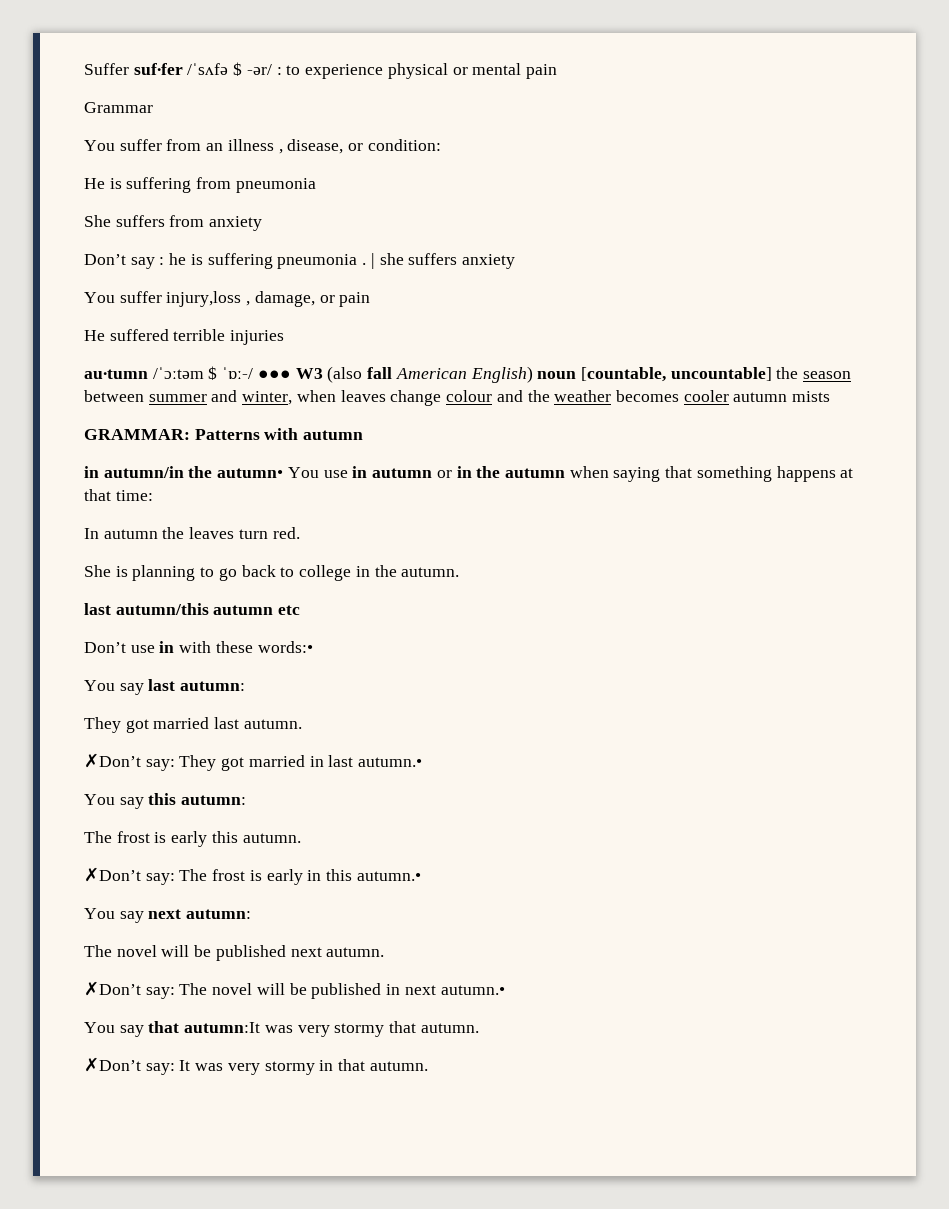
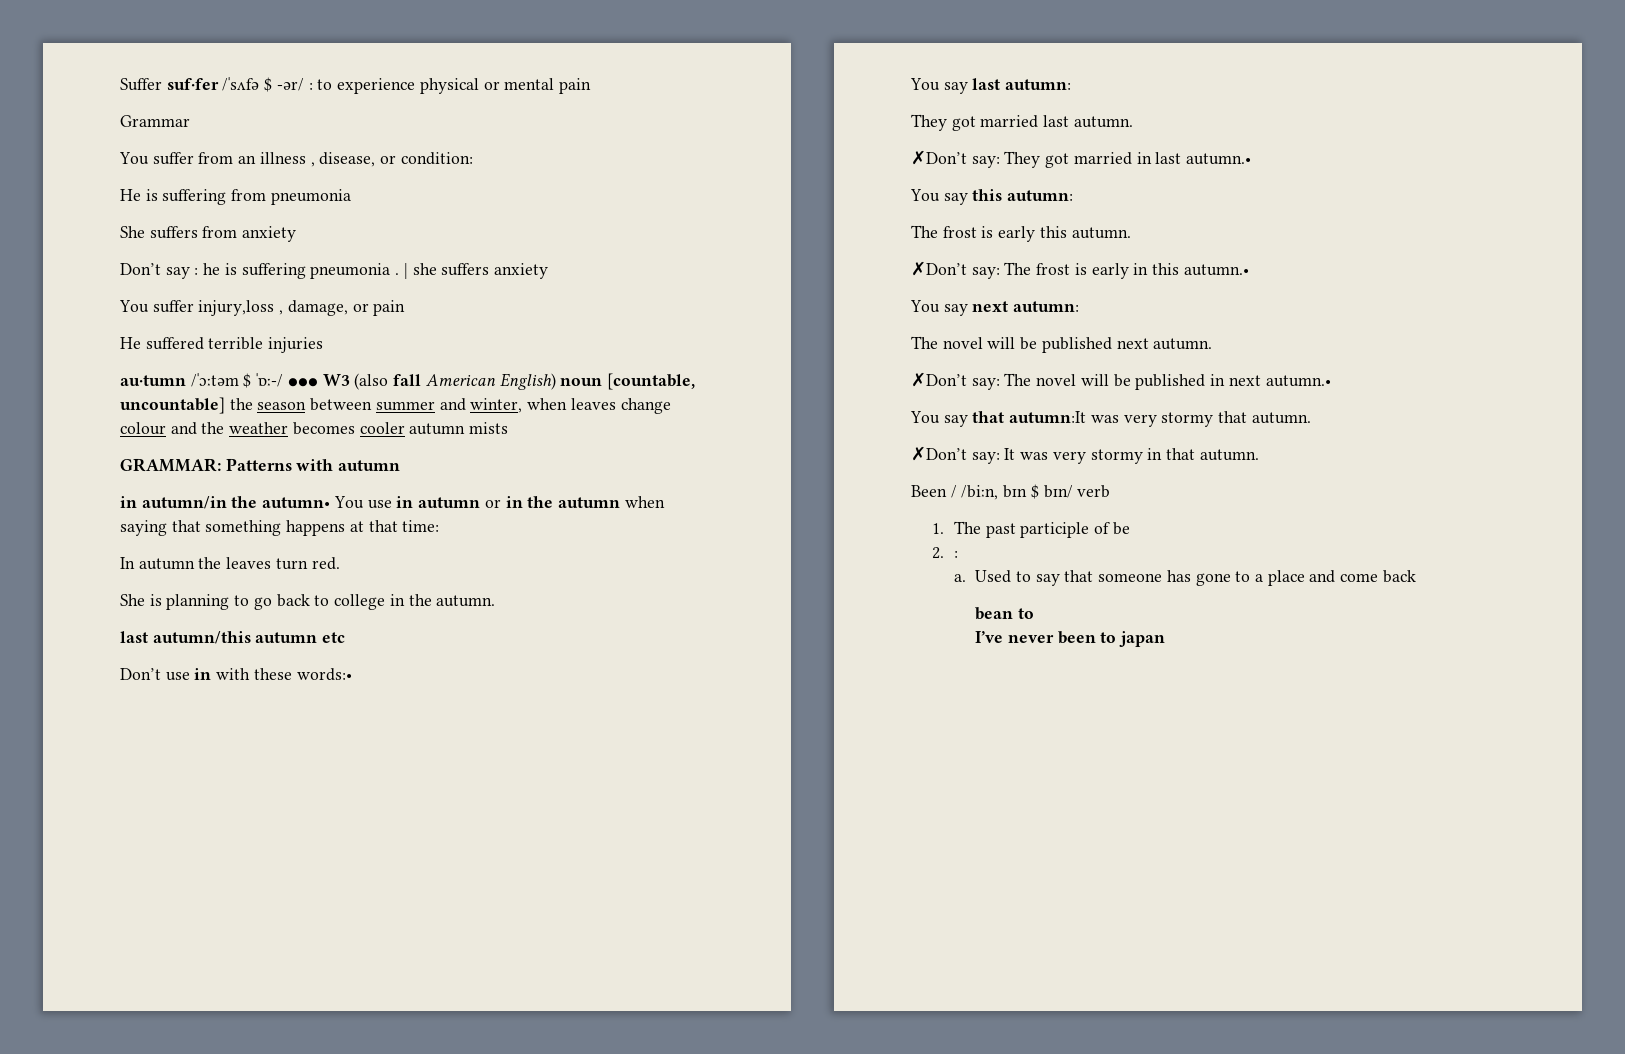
(428, 1066) none -> [911,484,1111,500] [932,521,1130,538] [932,547,958,559] [953,570,1416,586] [975,607,1034,620] [975,631,1166,647] // Been / /biːn, bɪn $ bɪn/ verb // 1. The past participle of be // 2. : // a. Used to say that someone has gone to a place and come back // bean to // I’ve never been to japan

